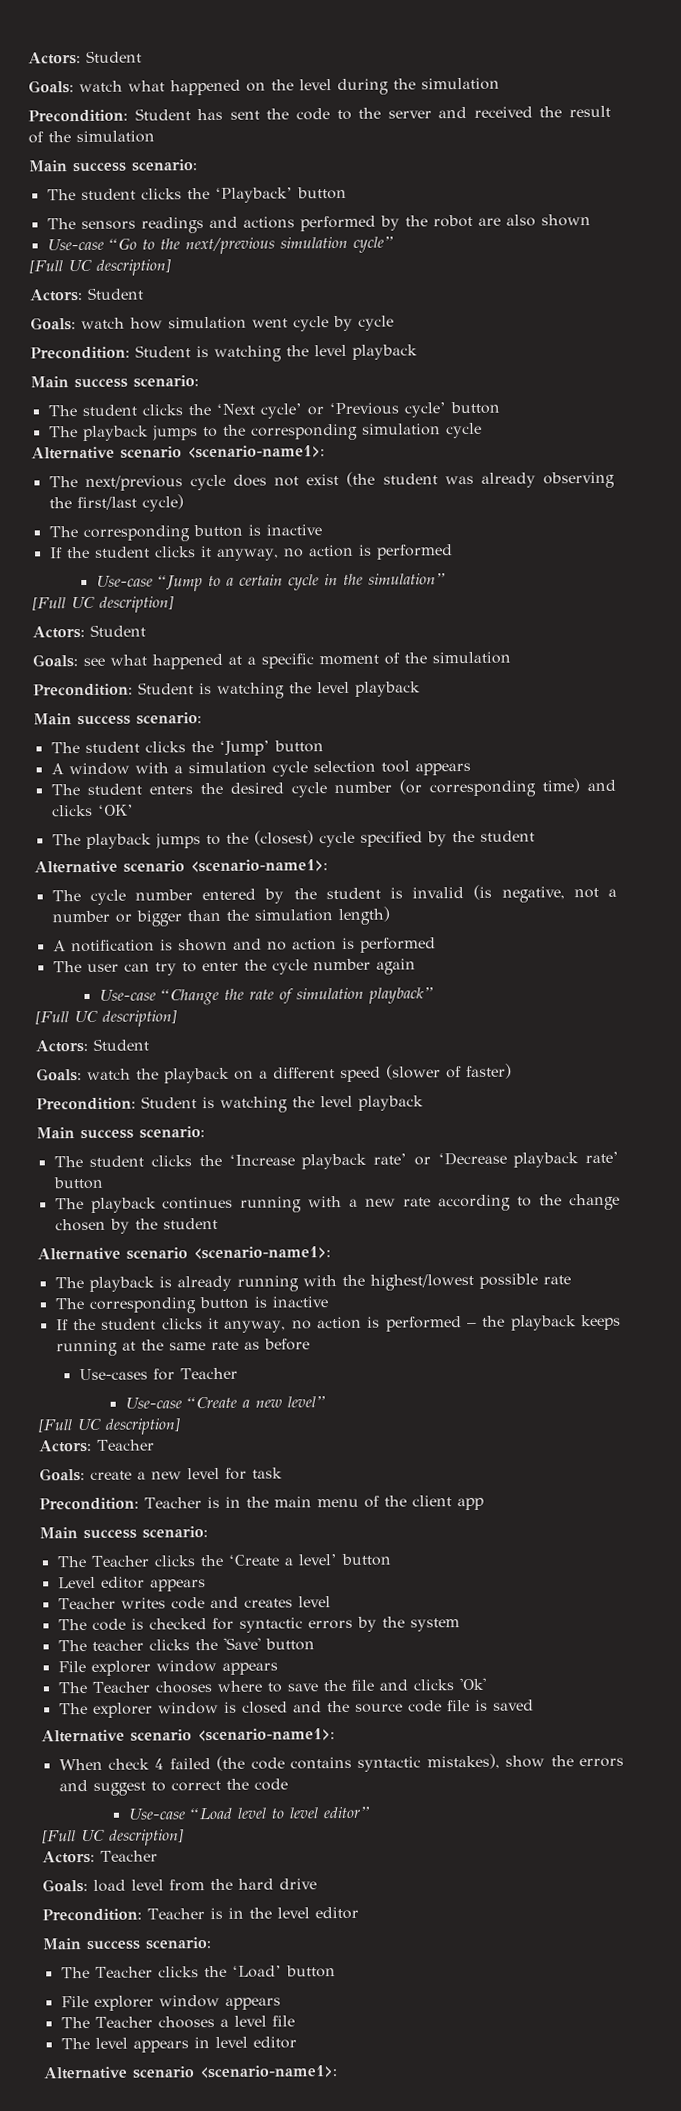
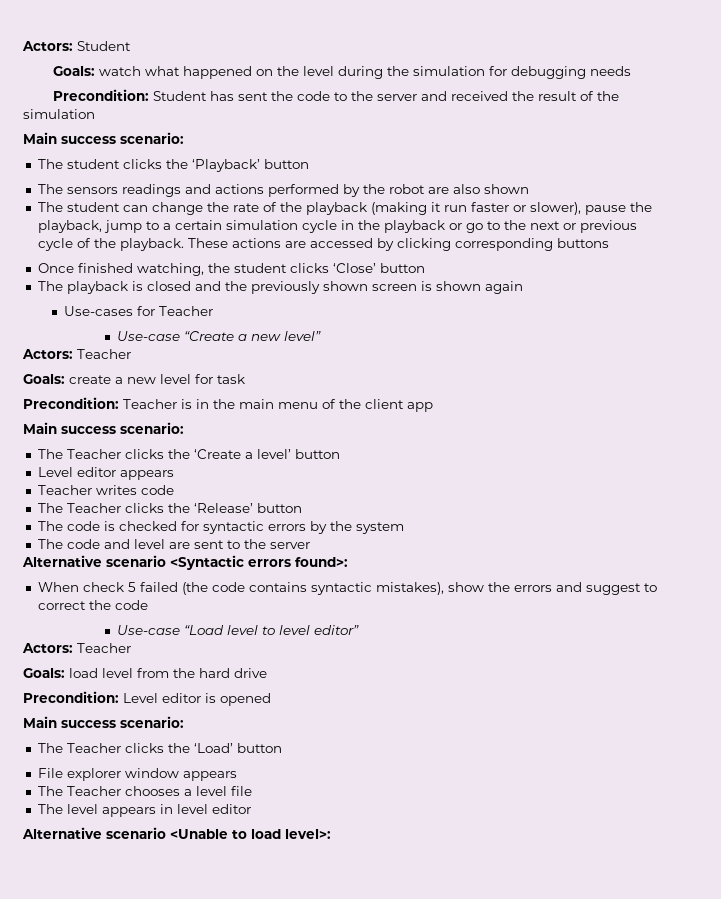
(500, 84) none -> [488,66,631,79] for debugging needs
[46,236,394,255] [29,258,171,276] [29,287,144,302] [30,315,394,332] [30,344,418,362] [30,375,199,389] [47,401,500,419] [48,422,482,442] [31,445,325,460] [48,471,615,491] [48,494,184,512] [48,524,322,543] [48,544,453,561] [95,573,446,592] [32,595,174,613] [32,624,146,639] [32,651,511,670] [33,681,421,699] [33,712,202,726] [50,740,324,756] [50,760,471,777] [50,778,616,798] [51,804,134,817] [51,830,535,849] [34,859,328,874] [51,884,617,905] [51,906,390,927] [52,937,436,953] [52,958,416,976] [98,987,434,1006] [35,1009,177,1027] [35,1038,149,1053] [36,1063,512,1084] [36,1095,424,1113] [36,1126,205,1140] [53,1151,619,1170] [52,1176,104,1190] [54,1193,620,1213] [54,1217,218,1234] [37,1246,331,1261] [54,1273,571,1292] [54,1296,328,1314] [55,1314,621,1333] [55,1338,310,1357] Use-case “Go to the next/previous simulation cycle” // [Full UC description] // Actors: Student // Goals: watch how simulation went cycle by cycle // Precondition: Student is watching the level playback // Main success scenario: // The student clicks the ‘Next cycle’ or ‘Previous cycle’ button // The playback jumps to the corresponding simulation cycle // Alternative scenario <scenario-name1>: // The next/previous cycle does not exist (the student was already observing the first/last cycle) // The corresponding button is inactive // If the student clicks it anyway, no action is performed // Use-case “Jump to a certain cycle in the simulation” // [Full UC description] // Actors: Student // Goals: see what happened at a specific moment of the simulation // Precondition: Student is watching the level playback // Main success scenario: // The student clicks the ‘Jump’ button // A window with a simulation cycle selection tool appears // The student enters the desired cycle number (or corresponding time) and clicks ‘OK’ // The playback jumps to the (closest) cycle specified by the student // Alternative scenario <scenario-name1>: // The cycle number entered by the student is invalid (is negative, not a number or bigger than the simulation length) // A notification is shown and no action is performed // The user can try to enter the cycle number again // Use-case “Change the rate of simulation playback” // [Full UC description] // Actors: Student // Goals: watch the playback on a different speed (slower of faster) // Precondition: Student is watching the level playback // Main success scenario: // The student clicks the ‘Increase playback rate’ or ‘Decrease playback rate’ button // The playback continues running with a new rate according to the change chosen by the student // Alternative scenario <scenario-name1>: // The playback is already running with the highest/lowest possible rate // The corresponding button is inactive // If the student clicks it anyway, no action is performed – the playback keeps running at the same rate as before -> [37,202,652,215] [37,220,637,233] [37,238,609,251] [37,263,425,276] [37,281,523,294] The student can change the rate of the playback (making it run faster or slower), pause the playback, jump to a certain simulation cycle in the playback or go to the next or previous cycle of the playback. These actions are accessed by clicking corresponding buttons // Once finished watching, the student clicks ‘Close’ button // The playback is closed and the previously shown screen is shown again
[38,1417,180,1435] // [Full UC description] -> (322, 336) none
[209,1596,331,1609] and creates level -> [37,503,302,513] // The Teacher clicks the ‘Release’ button
[91,1637,315,1651] [57,1659,278,1676] [57,1677,486,1694] [58,1699,534,1718] [41,1728,335,1743] teacher clicks the 'Save' button // File explorer window appears // The Teacher chooses where to save the file and clicks 'Ok' // The explorer window is closed and the source code file is saved // Alternative scenario <scenario-name1>: -> [66,539,310,549] [22,555,348,570] code and level are sent to the server // Alternative scenario <Syntactic errors found>:
[154,1758,165,1770] 4 -> [127,582,136,592] 5
[42,1828,184,1846] // [Full UC description] -> (360, 630) none
[147,1906,359,1920] Teacher is in the level editor -> [123,693,271,706] Level editor is opened
[199,2065,338,2079] <scenario-name1>: -> [170,829,331,839] <Unable to load level>:

